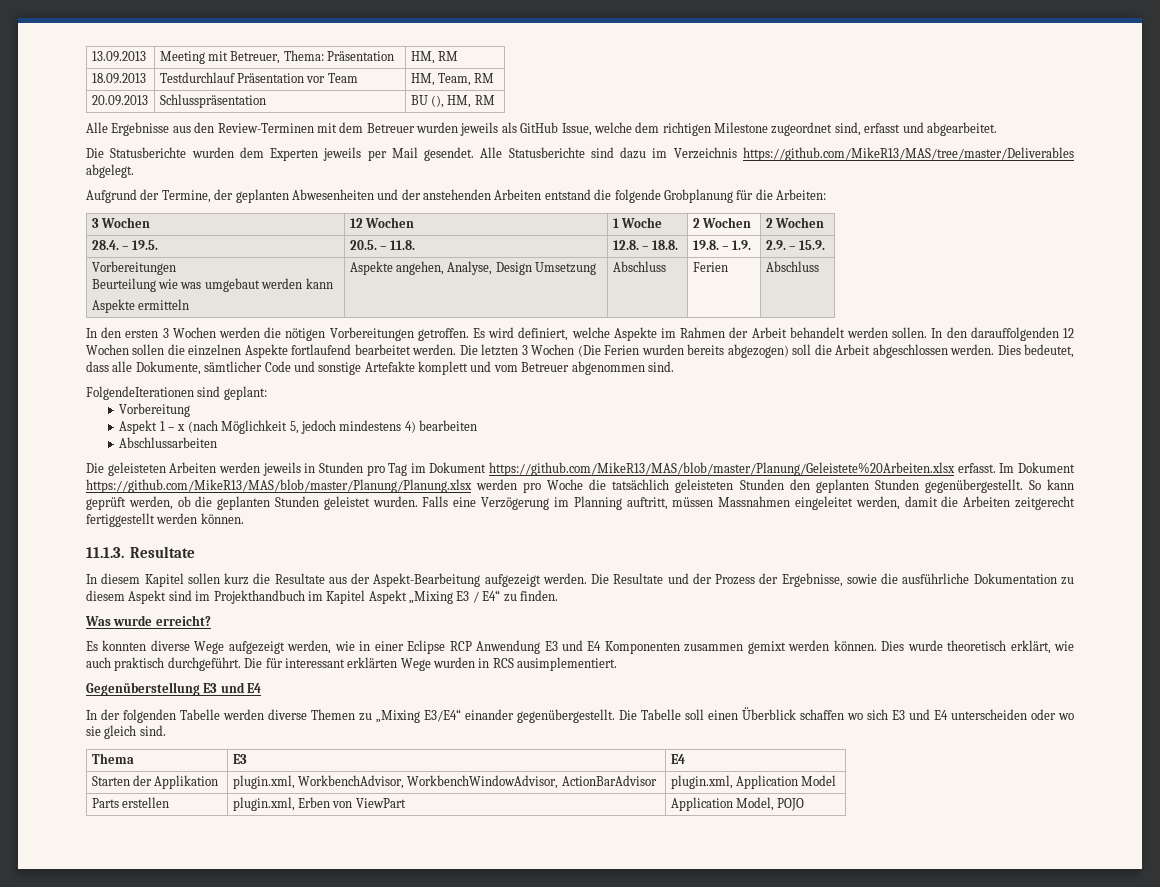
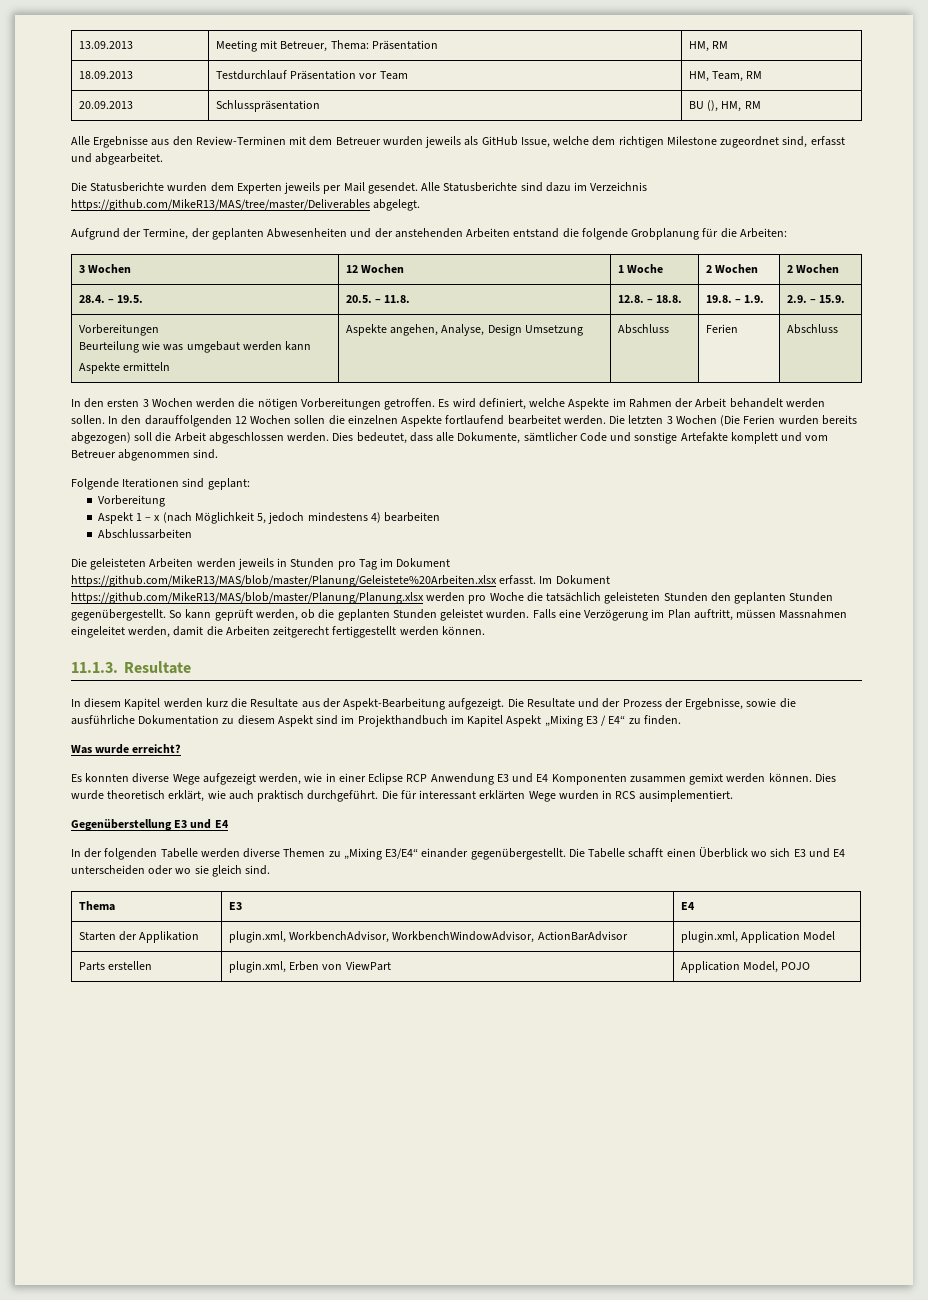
[86,386,194,400] FolgendeIterationen -> [71,478,180,490] Folgende Iterationen
[573,496,622,510] Planning -> [667,609,691,619] Plan
[187,573,220,584] sollen -> [163,698,203,708] werden
[484,573,587,587] aufgezeigt werden. -> [448,698,505,710] aufgezeigt.
[685,709,704,720] soll -> [628,848,664,858] schafft
[800,709,844,720] schaffen -> (748, 852) none

